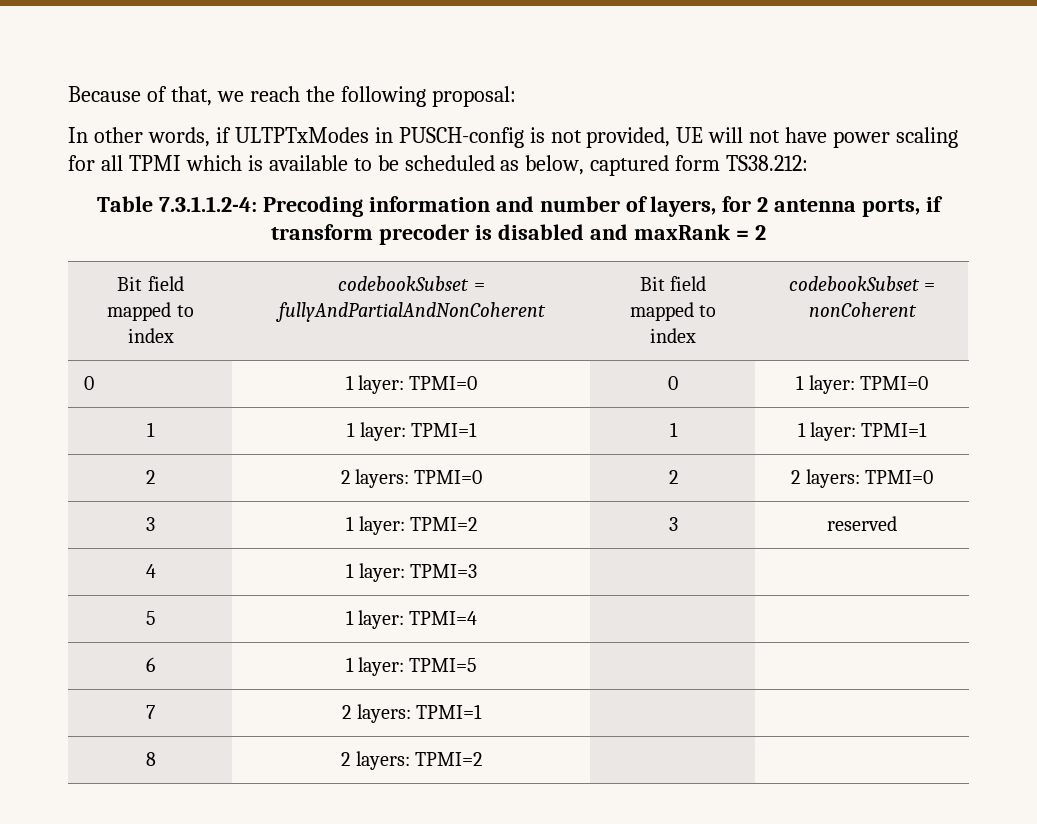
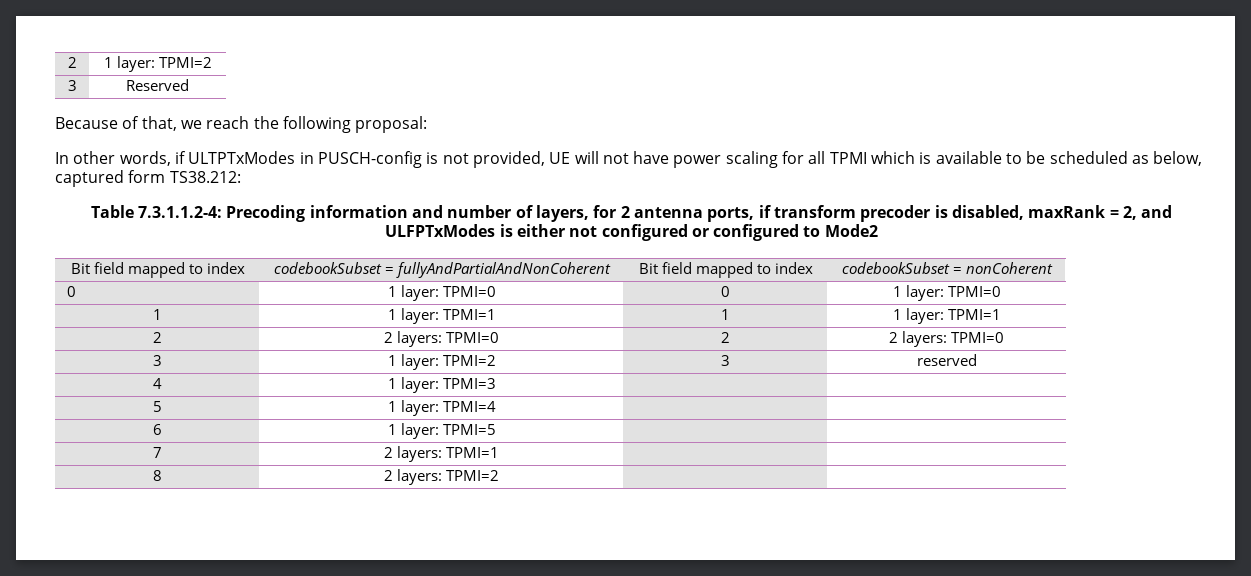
(68, 94) none -> [68,57,77,68] [103,56,212,72] [68,80,77,91] [126,79,189,91] 2 | 1 layer: TPMI=2 // 3 | Reserved //
[498,224,766,240] disabled and maxRank = 2 -> [951,205,1173,220] [385,224,878,241] disabled, maxRank = 2, and ULFPTxModes is either not configured or configured to Mode2

